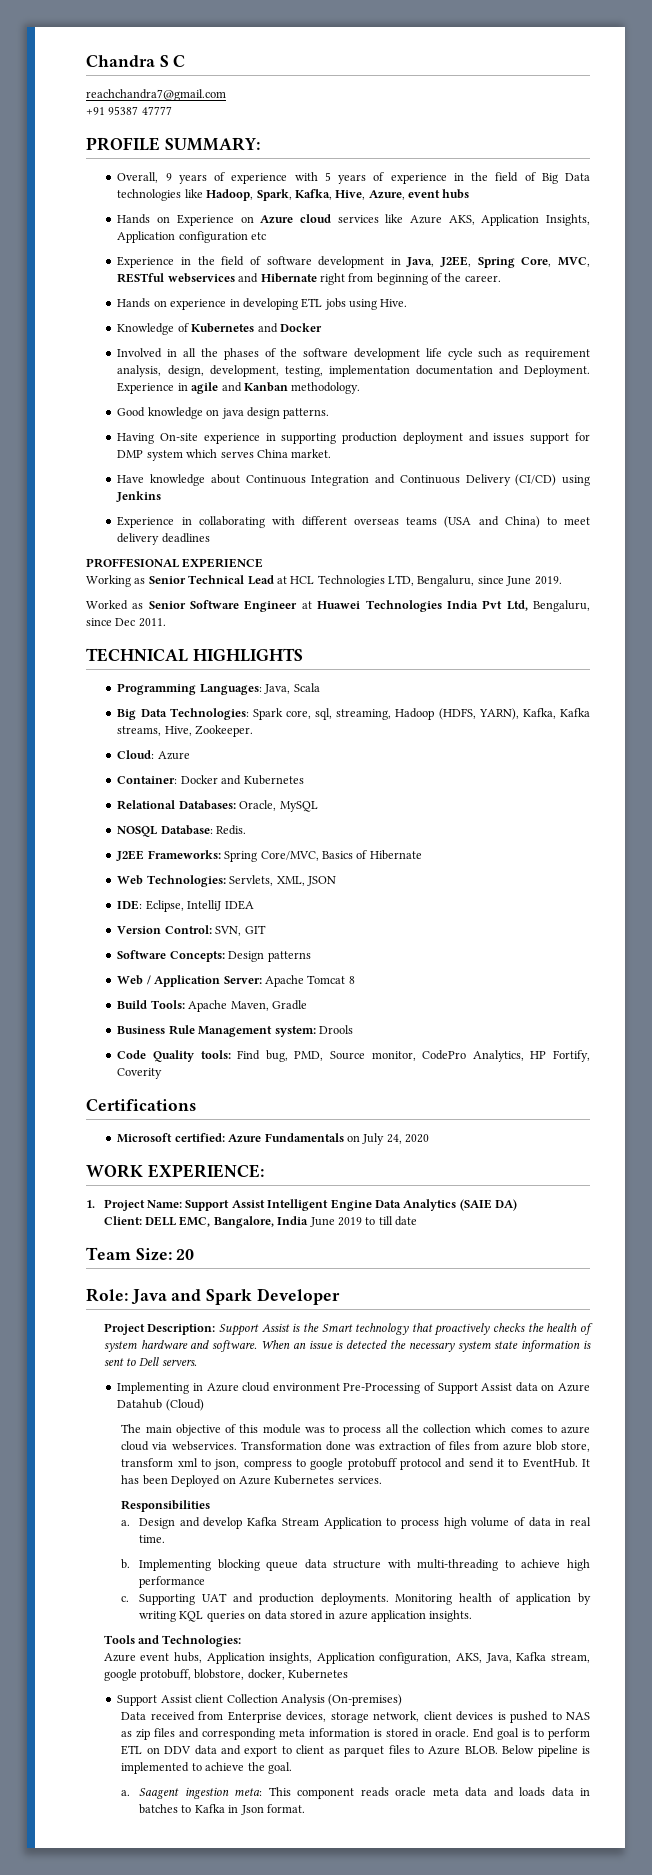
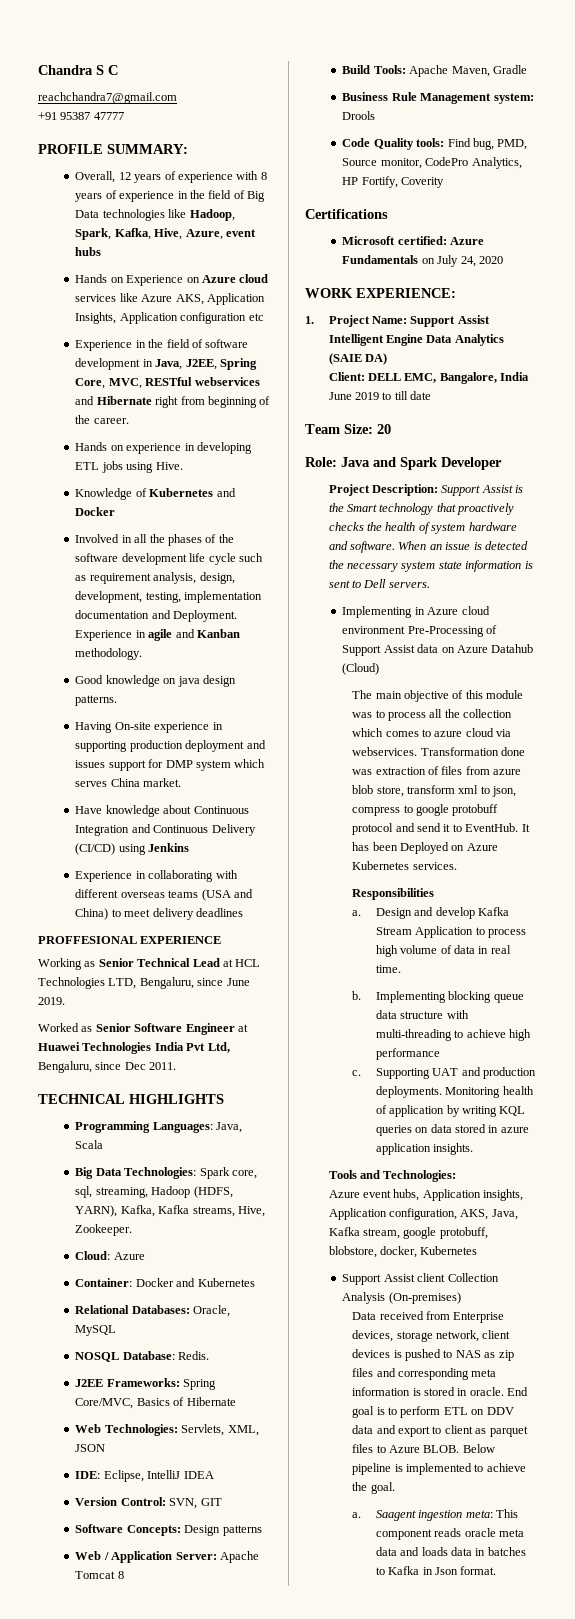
[165,173,172,181] 9 -> [118,172,131,180] 12
[324,172,331,181] 5 -> [260,172,267,180] 8

